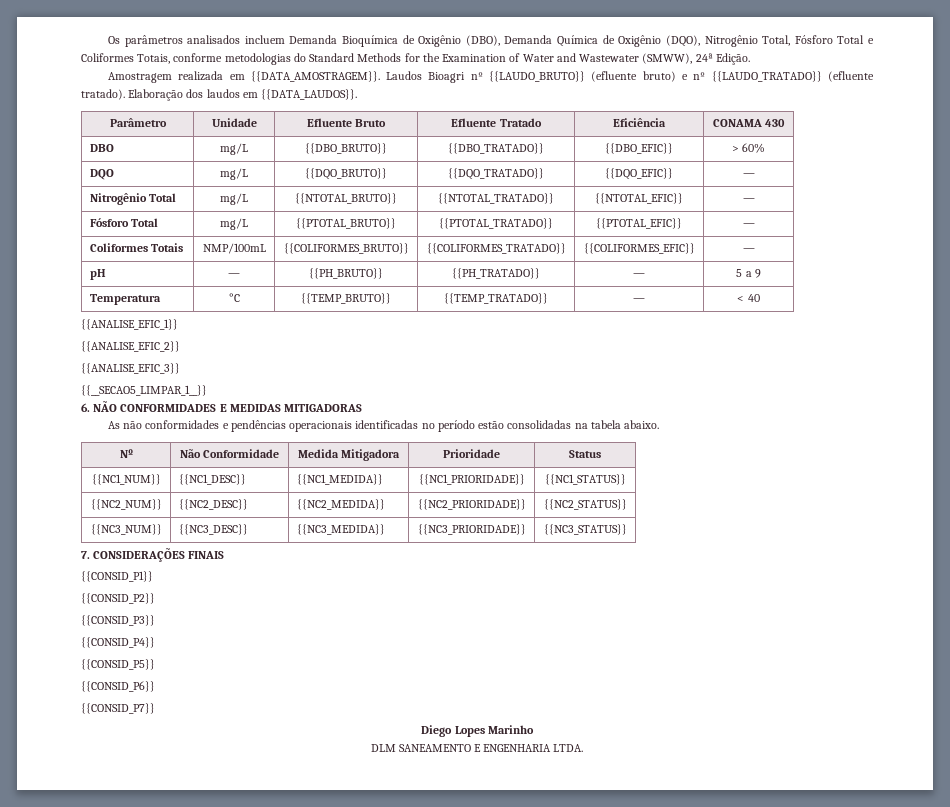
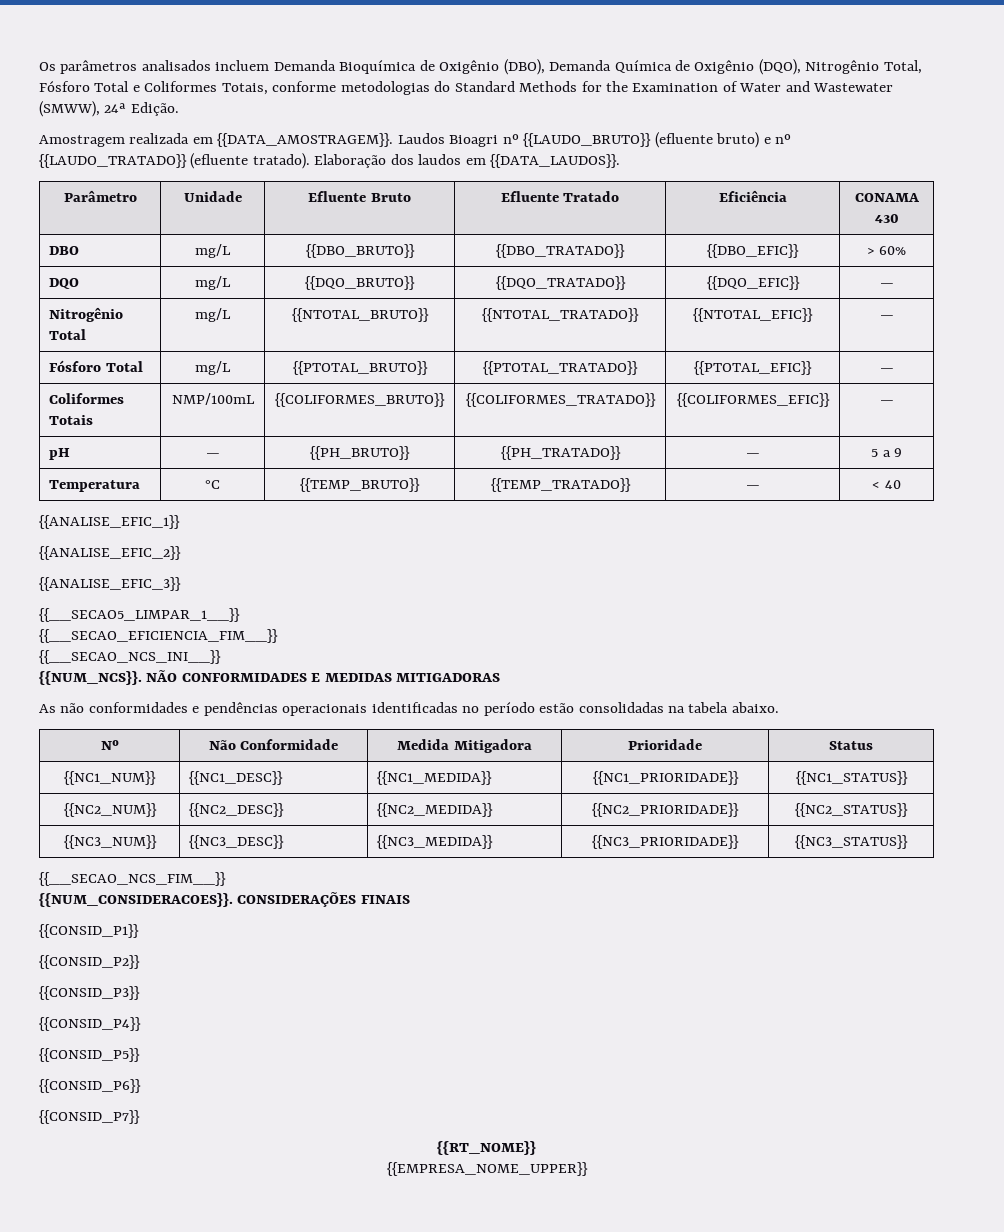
[81,403,90,412] 6. -> [39,629,278,643] [39,650,221,664] [39,671,142,685] {{__SECAO_EFICIENCIA_FIM__}} // {{__SECAO_NCS_INI__}} // {{NUM_NCS}}.
[81,551,90,559] 7. -> [39,872,226,886] [39,893,233,907] {{__SECAO_NCS_FIM__}} // {{NUM_CONSIDERACOES}}.
[421,725,534,737] [370,744,584,752] Diego Lopes Marinho // DLM SANEAMENTO E ENGENHARIA LTDA. -> [437,1141,536,1155] [386,1162,588,1176] {{RT_NOME}} // {{EMPRESA_NOME_UPPER}}

